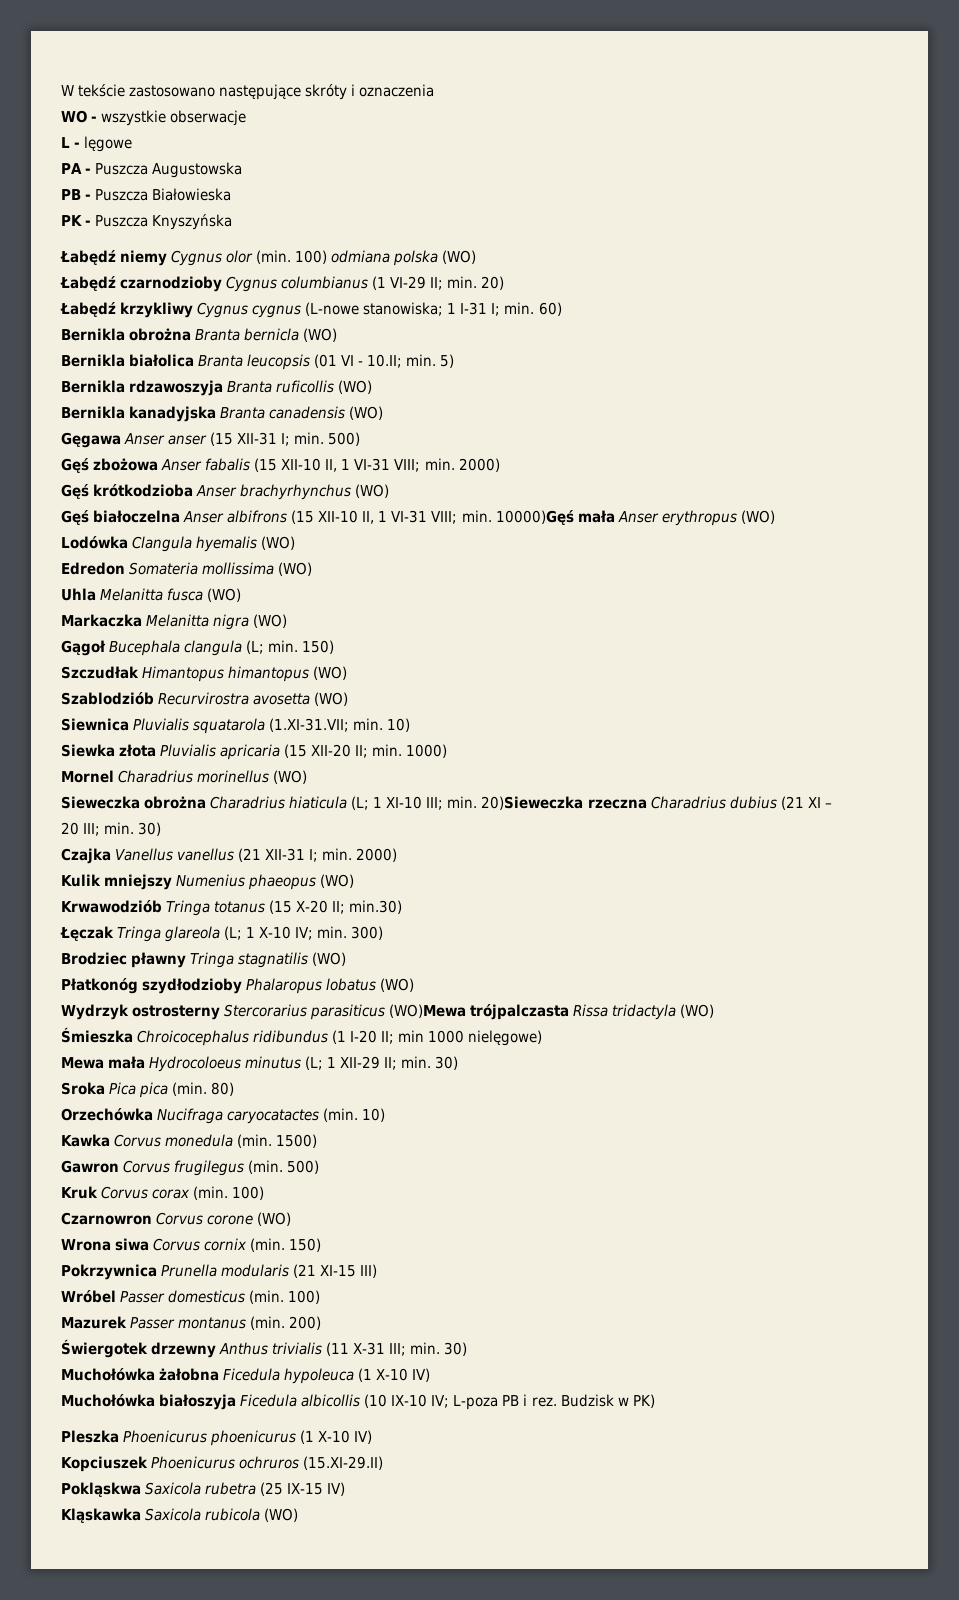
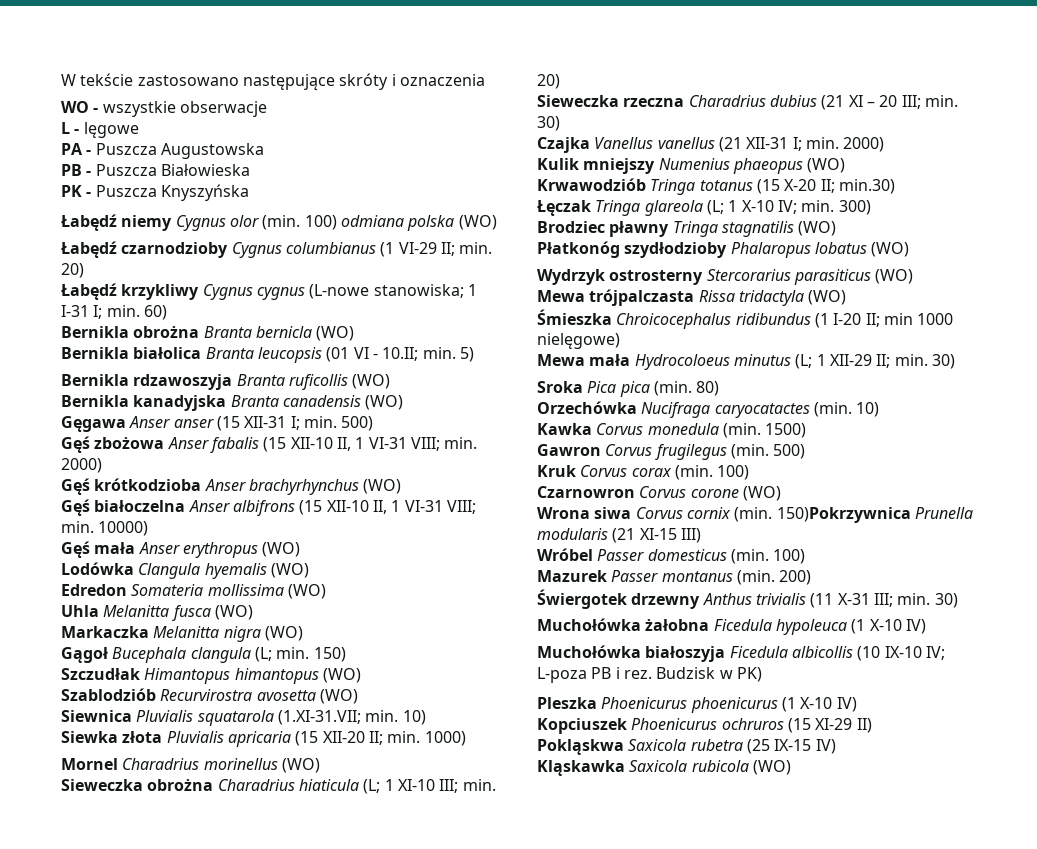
[495,510,574,525] 10000)Gęś -> [98,521,149,536] [61,541,90,558] 10000) // Gęś
[481,796,584,810] 20)Sieweczka -> [537,74,560,89] [537,95,619,107] 20) // Sieweczka
[389,1004,467,1018] (WO)Mewa -> [875,269,914,284] [537,290,585,302] (WO) // Mewa
[289,1238,322,1252] [61,1264,157,1280] 150) // Pokrzywnica -> [776,507,911,523] 150)Pokrzywnica
[303,1456,384,1470] (15.XI-29.II) -> [787,718,872,733] (15 XI-29 II)

